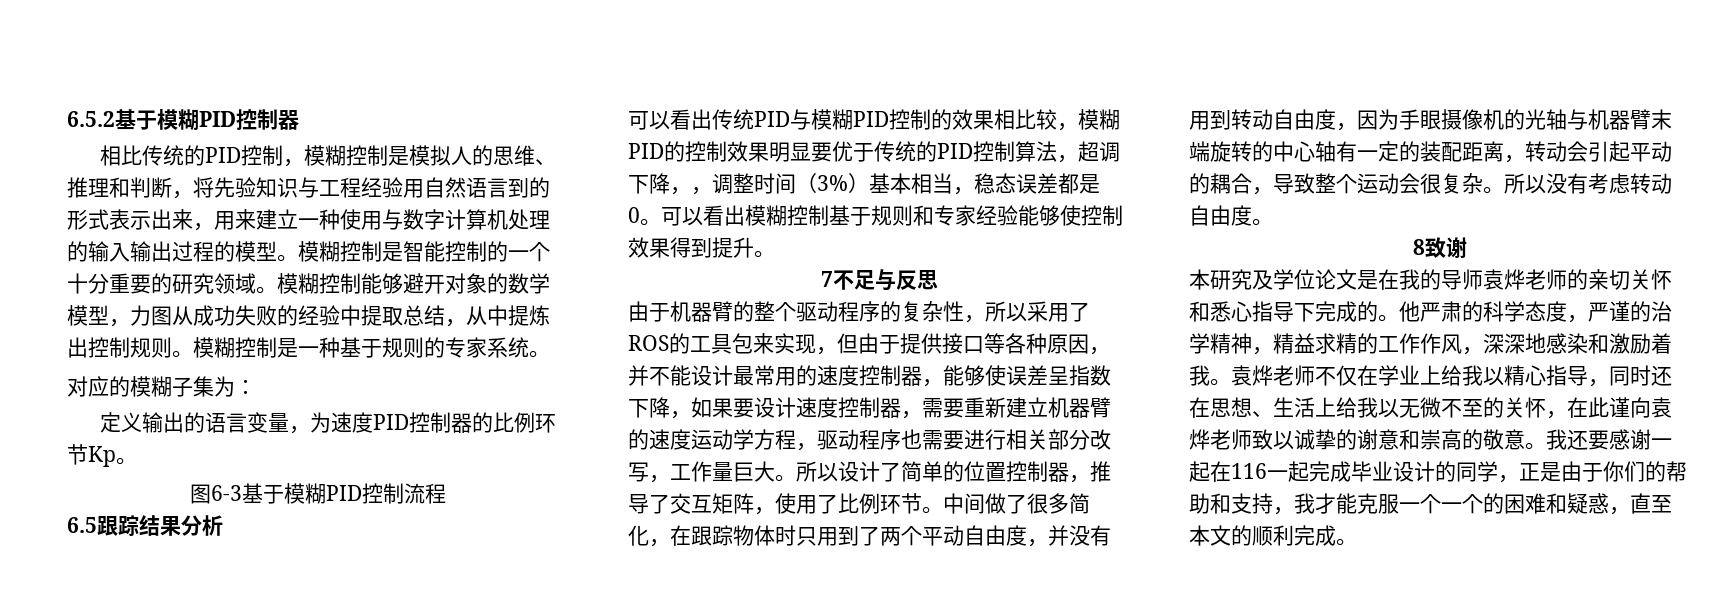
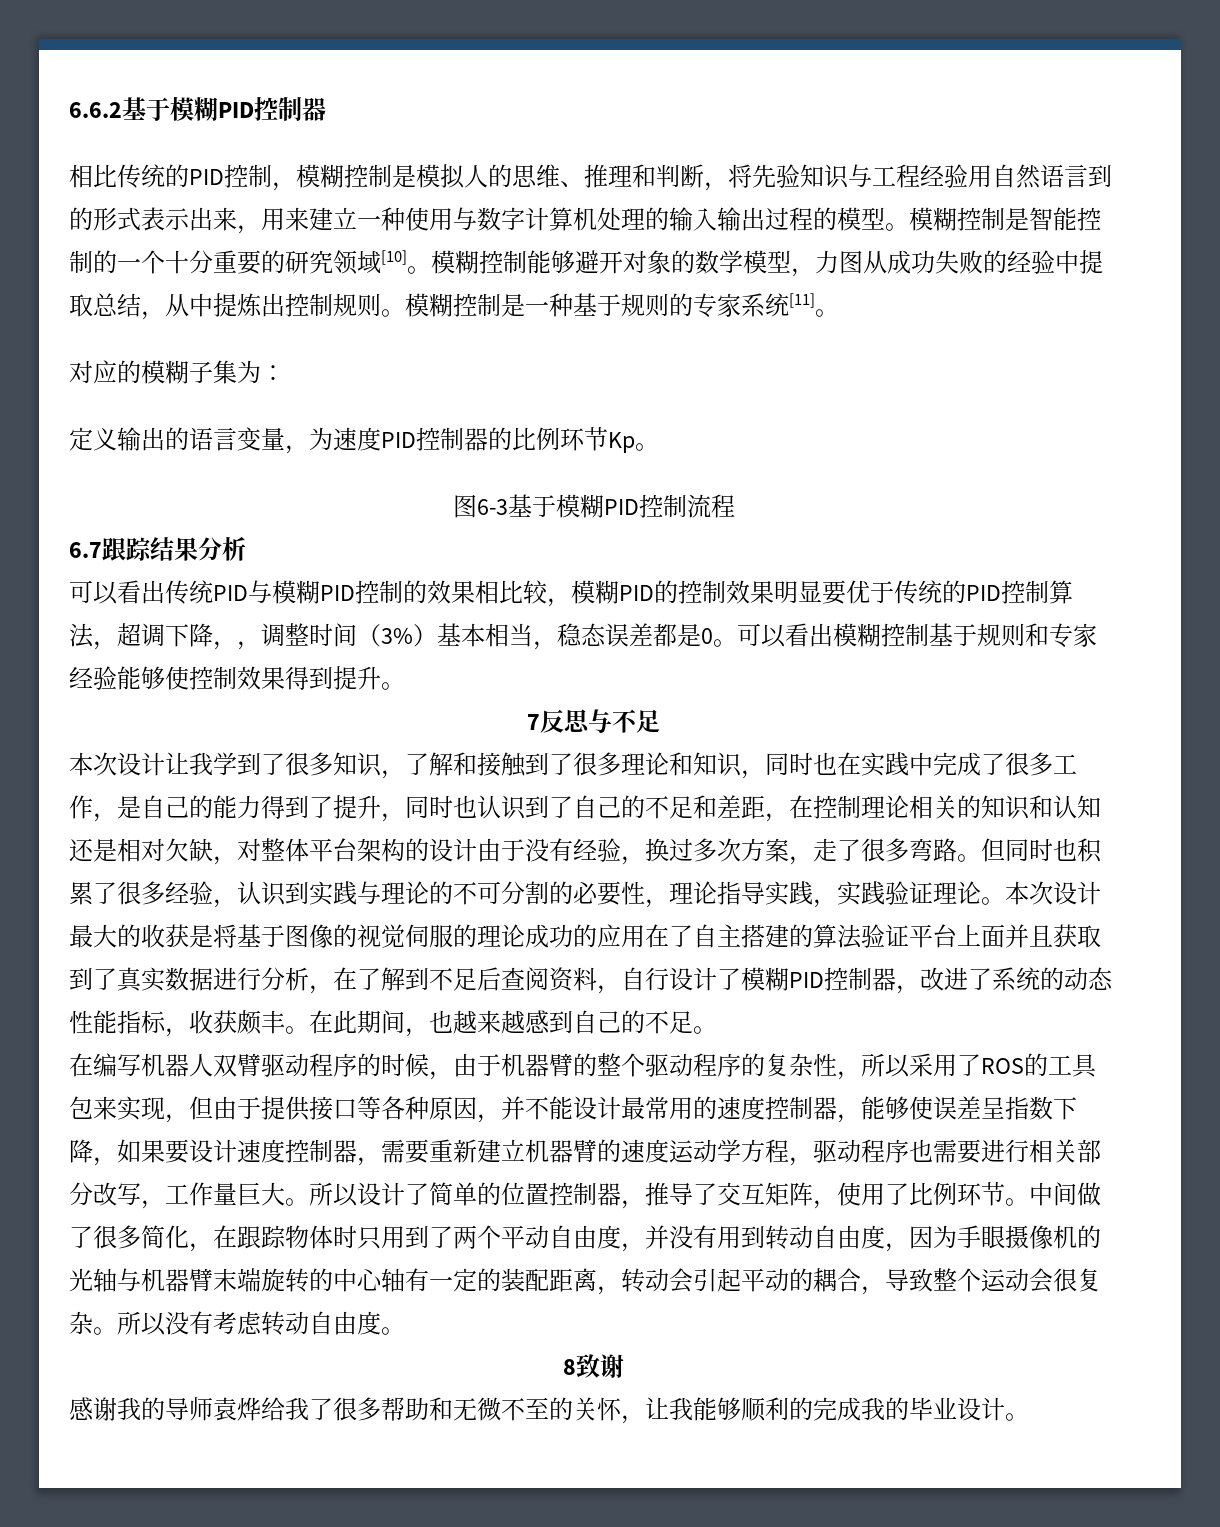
[67,111,115,127] 6.5.2 -> [69,102,122,118] 6.6.2
(256, 283) none -> [381,250,407,265] [10]
(529, 347) none -> [789,293,815,308] [11]
[67,517,97,533] 6.5 -> [69,542,102,558] 6.7
[832,269,938,291] 不足与反思 // -> [540,709,660,733] [69,752,1077,779] [69,795,1101,822] [69,838,1102,865] [69,881,1101,908] [69,924,1101,949] [69,967,1113,994] [69,1010,717,1037] [69,1053,453,1080] 反思与不足 // 本次设计让我学到了很多知识，了解和接触到了很多理论和知识，同时也在实践中完成了很多工作，是自己的能力得到了提升，同时也认识到了自己的不足和差距，在控制理论相关的知识和认知还是相对欠缺，对整体平台架构的设计由于没有经验，换过多次方案，走了很多弯路。但同时也积累了很多经验，认识到实践与理论的不可分割的必要性，理论指导实践，实践验证理论。本次设计最大的收获是将基于图像的视觉伺服的理论成功的应用在了自主搭建的算法验证平台上面并且获取到了真实数据进行分析，在了解到不足后查阅资料，自行设计了模糊PID控制器，改进了系统的动态性能指标，收获颇丰。在此期间，也越来越感到自己的不足。 // 在编写机器人双臂驱动程序的时候，
[1189,269,1672,290] [1189,301,1672,323] [1189,333,1672,355] [1189,365,1672,387] [1189,397,1672,419] [1189,429,1672,450] [1189,461,1687,483] [1189,493,1672,515] [1189,525,1336,546] 本研究及学位论文是在我的导师袁烨老师的亲切关怀和悉心指导下完成的。他严肃的科学态度，严谨的治学精神，精益求精的工作作风，深深地感染和激励着我。袁烨老师不仅在学业上给我以精心指导，同时还在思想、生活上给我以无微不至的关怀，在此谨向袁烨老师致以诚挚的谢意和崇高的敬意。我还要感谢一起在116一起完成毕业设计的同学，正是由于你们的帮助和支持，我才能克服一个一个的困难和疑惑，直至本文的顺利完成 -> [69,1397,1005,1424] 感谢我的导师袁烨给我了很多帮助和无微不至的关怀，让我能够顺利的完成我的毕业设计

